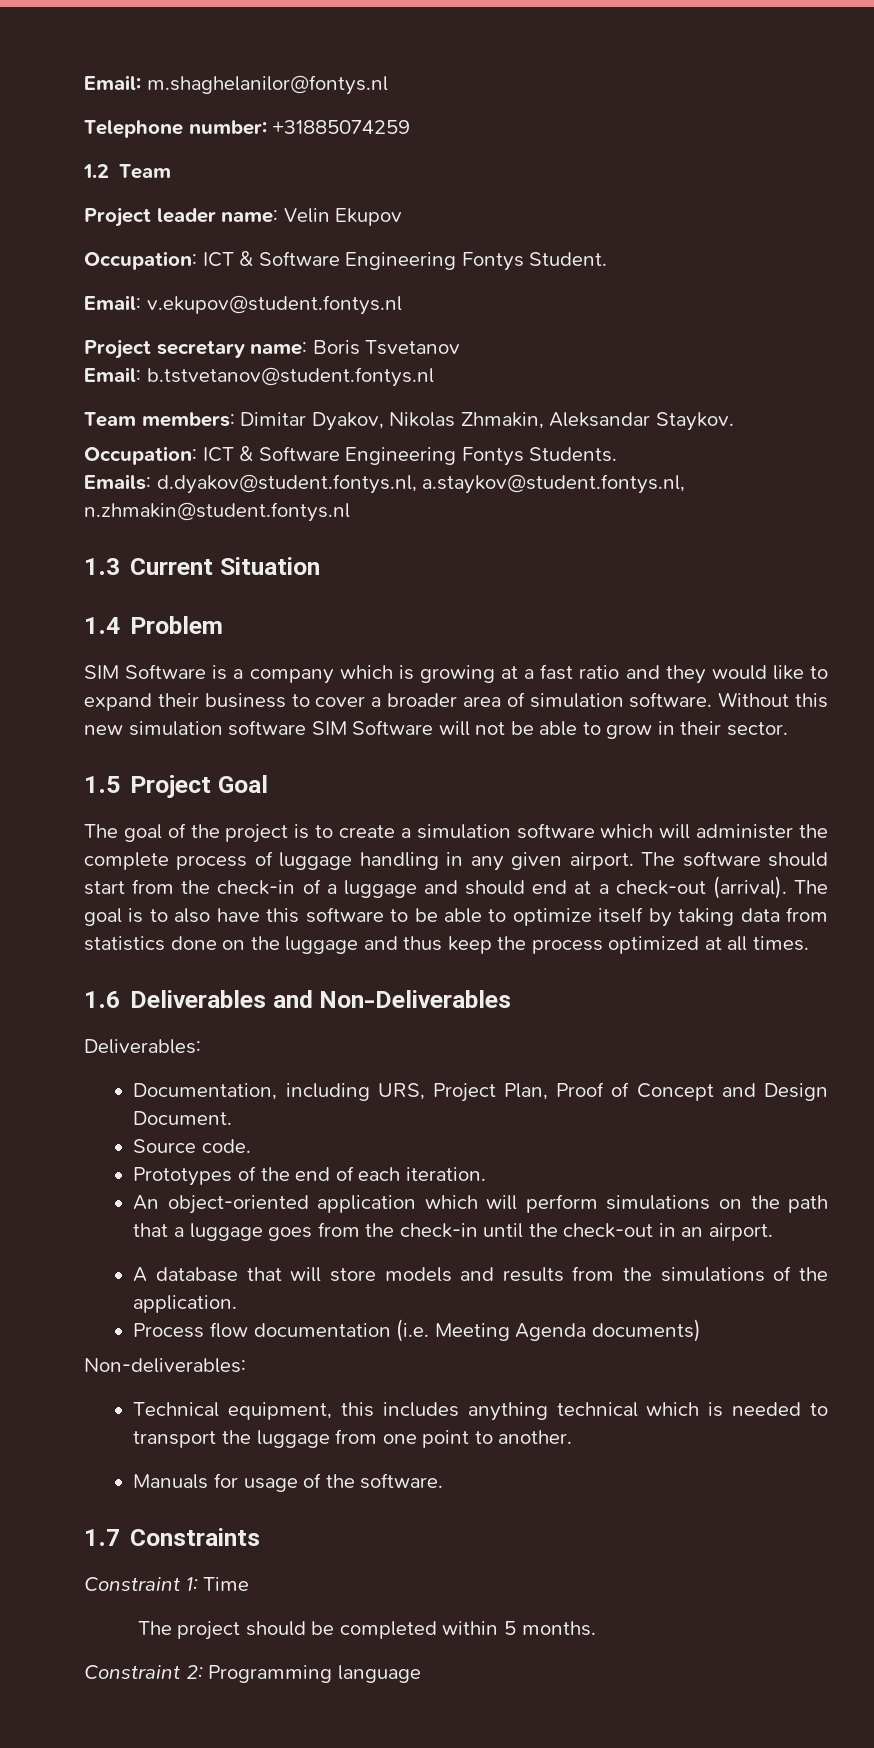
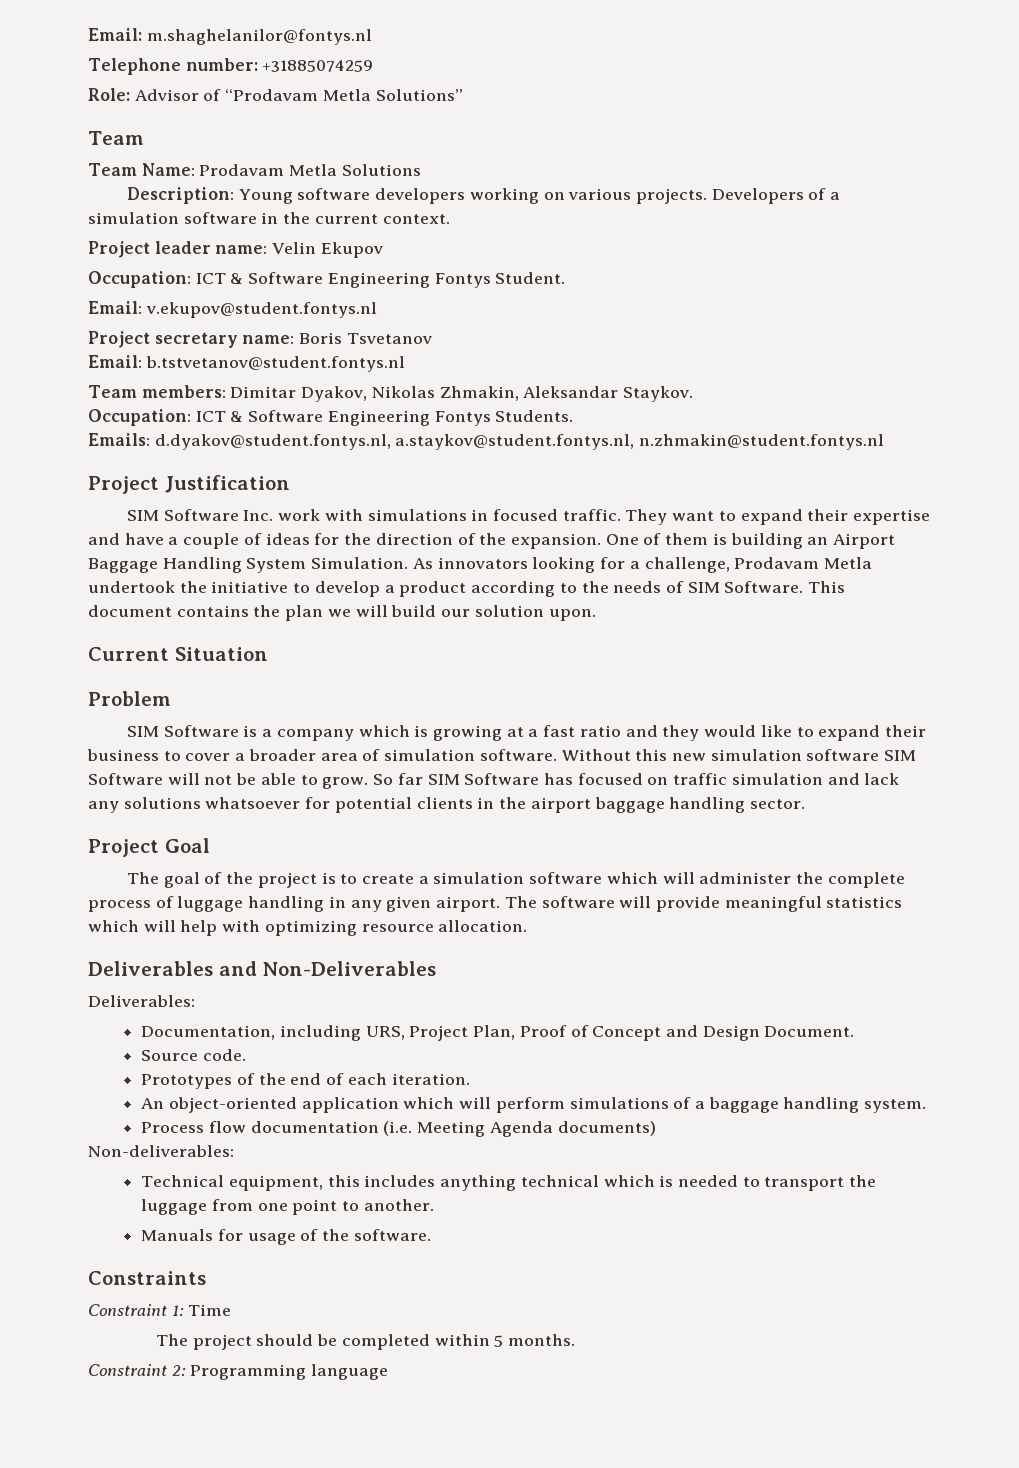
[83,164,172,179] 1.2 Team -> [88,88,463,101] [88,131,144,145] [88,163,421,176] [126,187,841,204] [88,212,450,224] Role: Advisor of “Prodavam Metla Solutions” // Team // Team Name: Prodavam Metla Solutions // Description: Young software developers working on various projects. Developers of a simulation software in the current context.
[84,558,120,575] 1.3 -> [88,475,290,494] [126,509,931,525] [88,533,896,549] [88,557,872,573] [88,581,846,597] [88,605,596,621] Project Justification // SIM Software Inc. work with simulations in focused traffic. They want to expand their expertise and have a couple of ideas for the direction of the expansion. One of them is building an Airport Baggage Handling System Simulation. As innovators looking for a challenge, Prodavam Metla undertook the initiative to develop a product according to the needs of SIM Software. This document contains the plan we will build our solution upon. //
[84,617,120,634] 1.4 -> (268, 654) none
[606,721,722,739] grow in their -> [322,773,900,789] [88,797,746,813] grow. So far SIM Software has focused on traffic simulation and lack any solutions whatsoever for potential clients in the airport baggage handling
[84,776,120,793] 1.5 -> (805, 804) none
[768,852,828,867] [84,876,828,899] [84,907,828,927] [84,936,809,954] [84,991,120,1008] should start from the check-in of a luggage and should end at a check-out (arrival). The goal is to also have this software to be able to optimize itself by taking data from statistics done on the luggage and thus keep the process optimized at all times. // 1.6 -> [619,896,903,912] [88,920,528,936] will provide meaningful statistics which will help with optimizing resource allocation. //
[718,1195,828,1213] [133,1222,773,1241] [133,1266,829,1282] [133,1295,238,1313] on the path that a luggage goes from the check-in until the check-out in an airport. // A database that will store models and results from the simulations of the application. -> [673,1097,927,1113] of a baggage handling system.
[84,1529,120,1546] 1.7 -> (431, 1235) none

